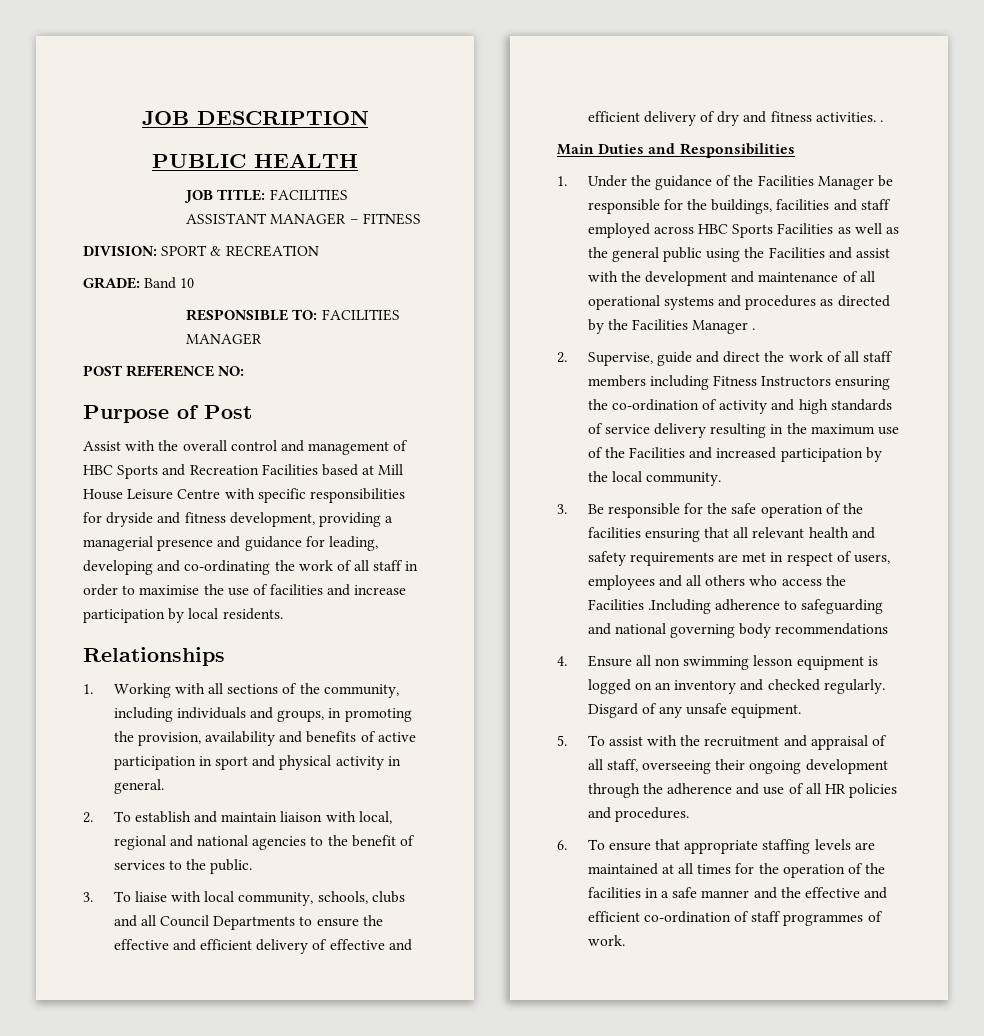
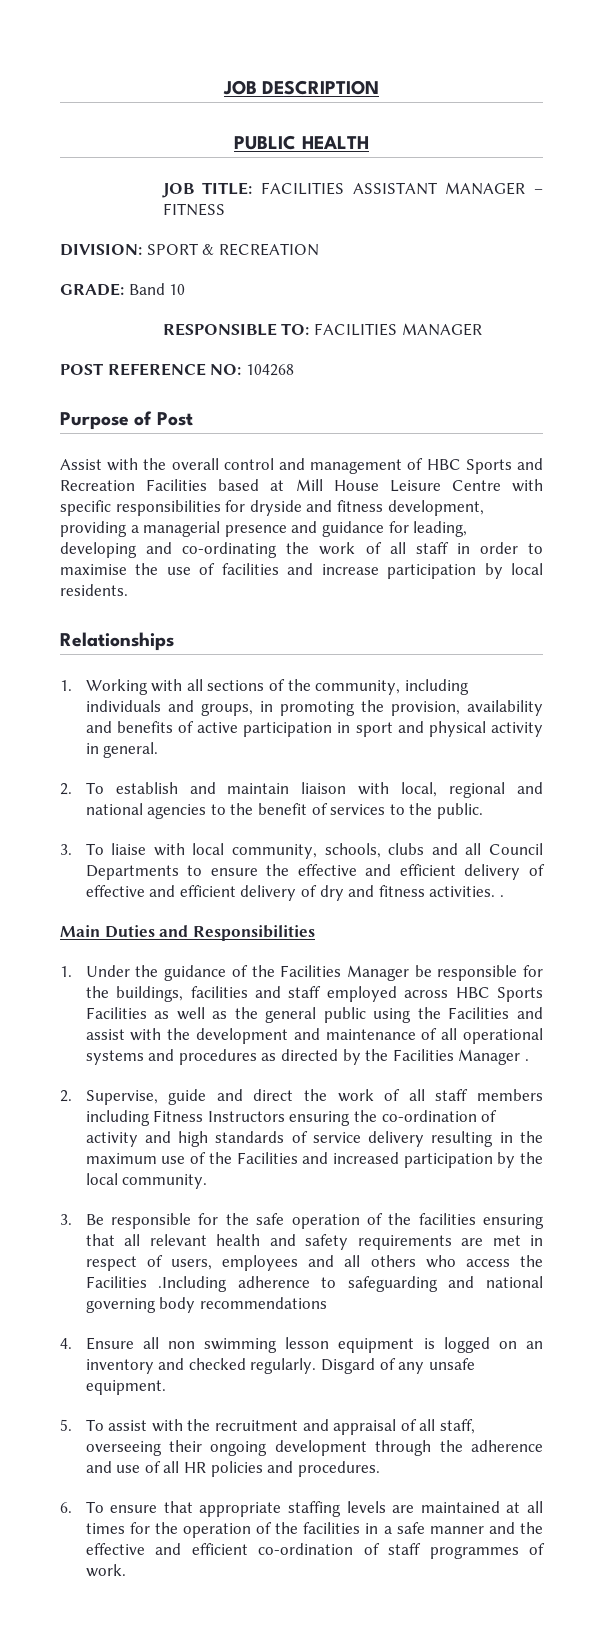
(245, 371) none -> [245,364,294,376] 104268

